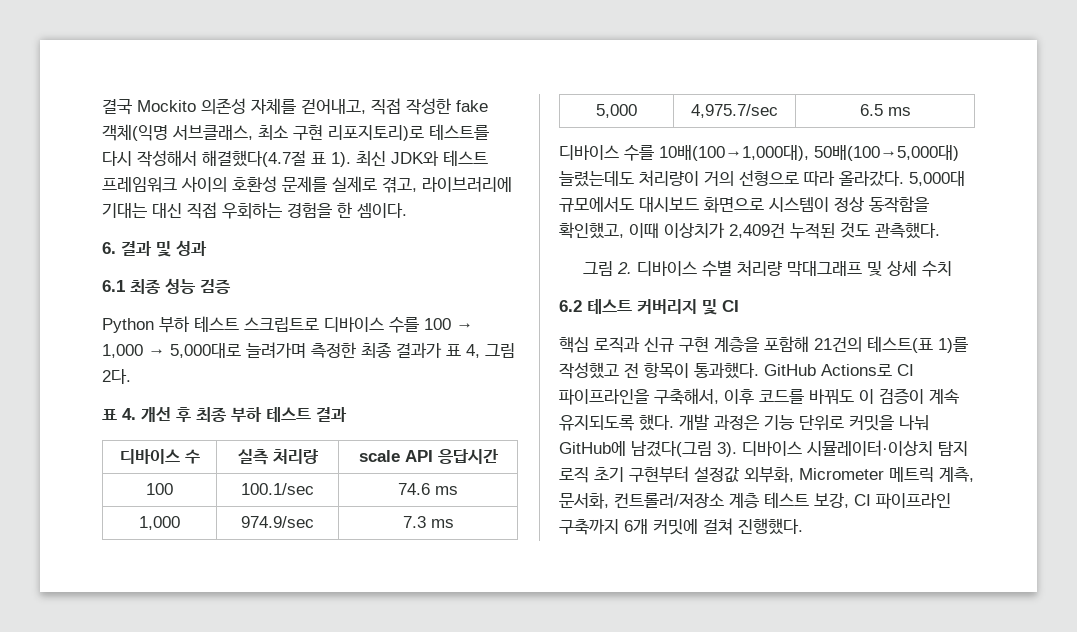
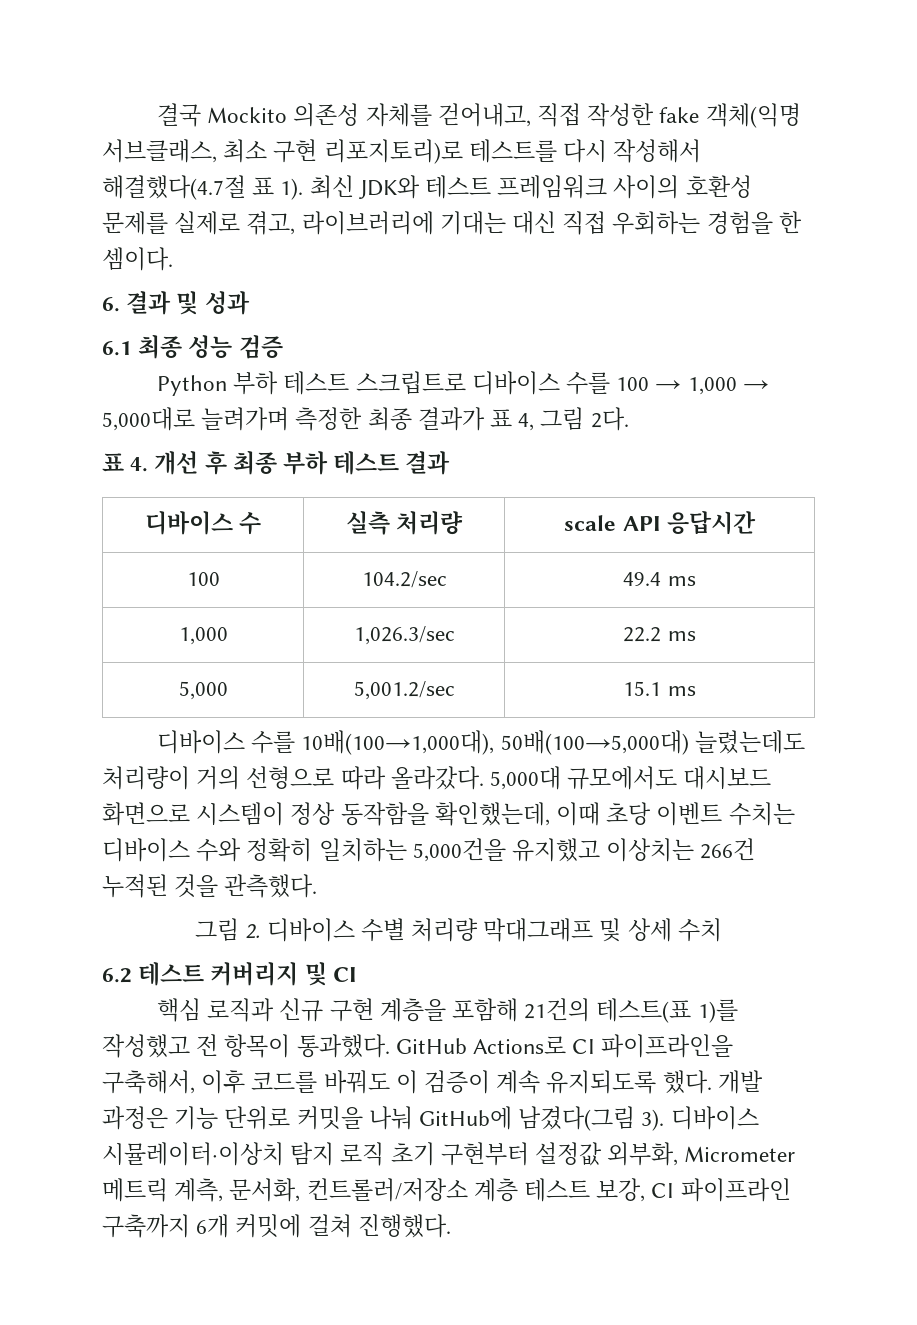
[241,483,314,495] [398,483,430,495] 100.1/sec | 74.6 -> [361,571,447,588] [623,572,662,586] 104.2/sec | 49.4
[241,516,314,528] [402,516,426,528] 974.9/sec | 7.3 -> [353,626,455,645] [623,627,662,642] 1,026.3/sec | 22.2
[691,104,778,118] [859,104,883,116] 4,975.7/sec | 6.5 -> [353,681,455,700] [623,681,662,696] 5,001.2/sec | 15.1
[559,222,870,239] 확인했고, 이때 이상치가 2,409건 누적된 것도 -> [434,802,795,826] [102,838,756,862] [102,874,219,898] 확인했는데, 이때 초당 이벤트 수치는 디바이스 수와 정확히 일치하는 5,000건을 유지했고 이상치는 266건 누적된 것을

